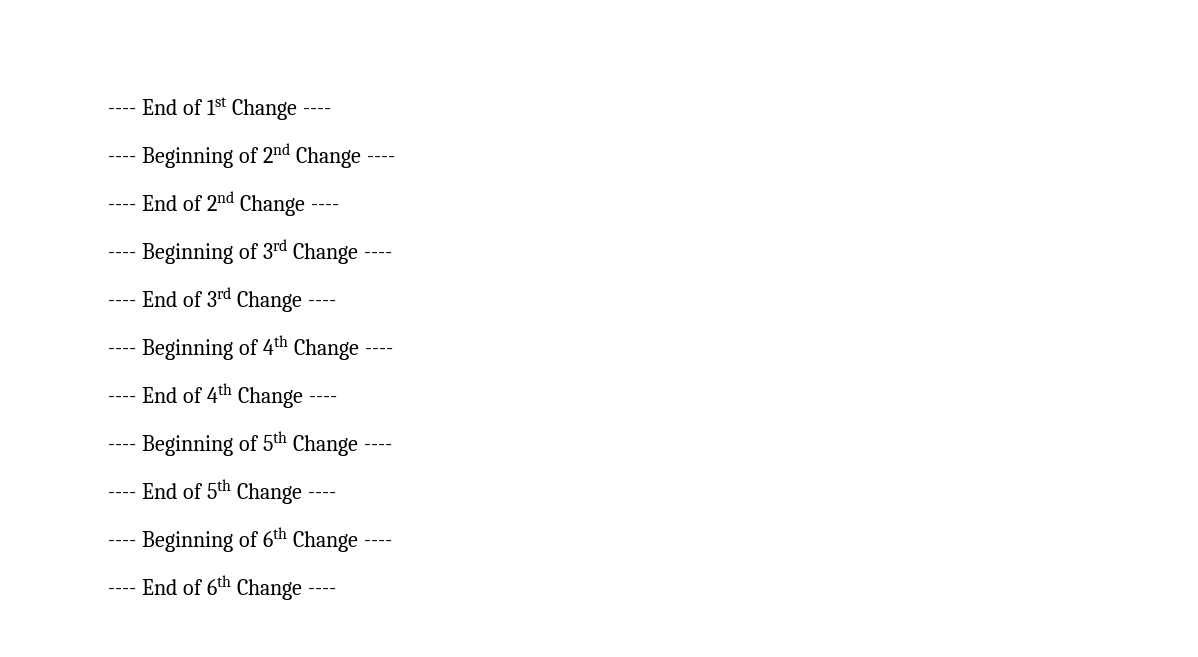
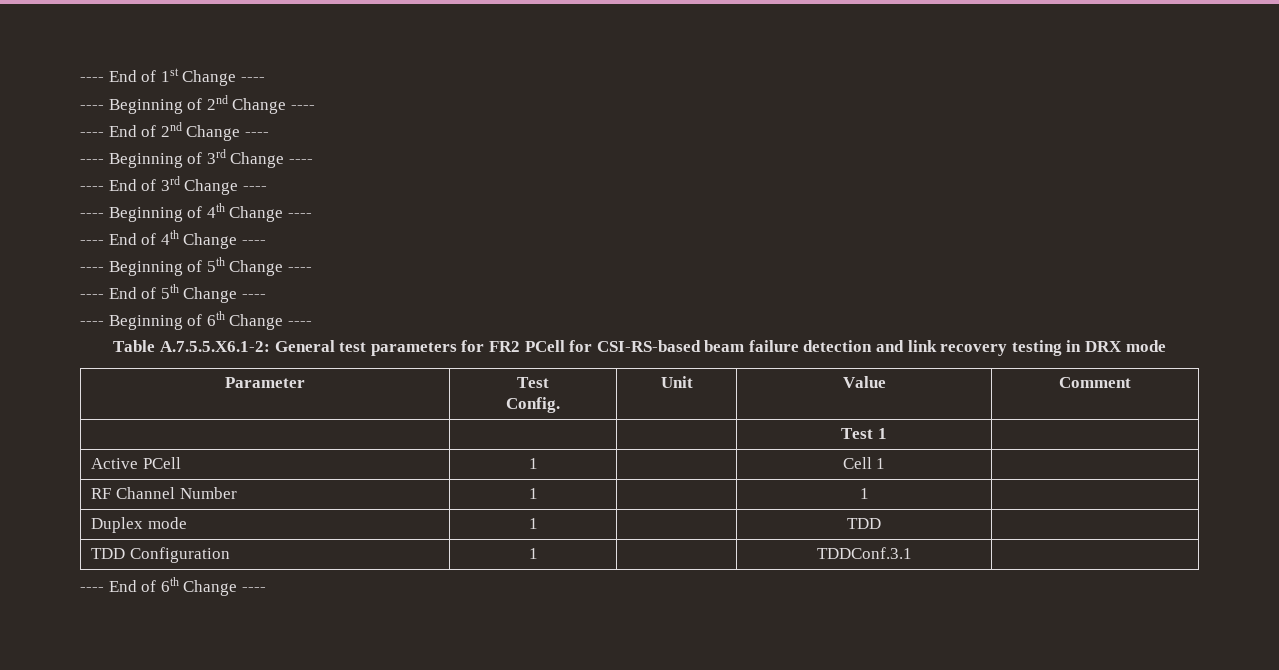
(392, 543) none -> [113,340,1166,356] [225,377,305,388] [517,377,549,388] [506,397,560,413] [660,376,693,388] [842,376,886,388] [1059,377,1131,388] [841,428,887,439] [91,457,182,469] [528,458,538,469] [842,457,886,469] [91,487,237,499] [528,488,538,499] [859,488,869,499] [91,517,188,533] [528,518,538,529] [847,518,881,529] [91,547,231,563] [528,548,538,559] [816,547,912,559] // Table A.7.5.5.X6.1-2: General test parameters for FR2 PCell for CSI-RS-based beam failure detection and link recovery testing in DRX mode // Parameter | Test // Config. | Unit | Value | Comment // | | | Test 1 | // Active PCell | 1 | | Cell 1 | // RF Channel Number | 1 | | 1 | // Duplex mode | 1 | | TDD | // TDD Configuration | 1 | | TDDConf.3.1 |

